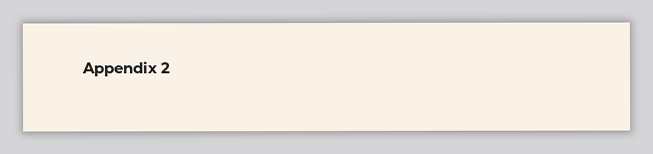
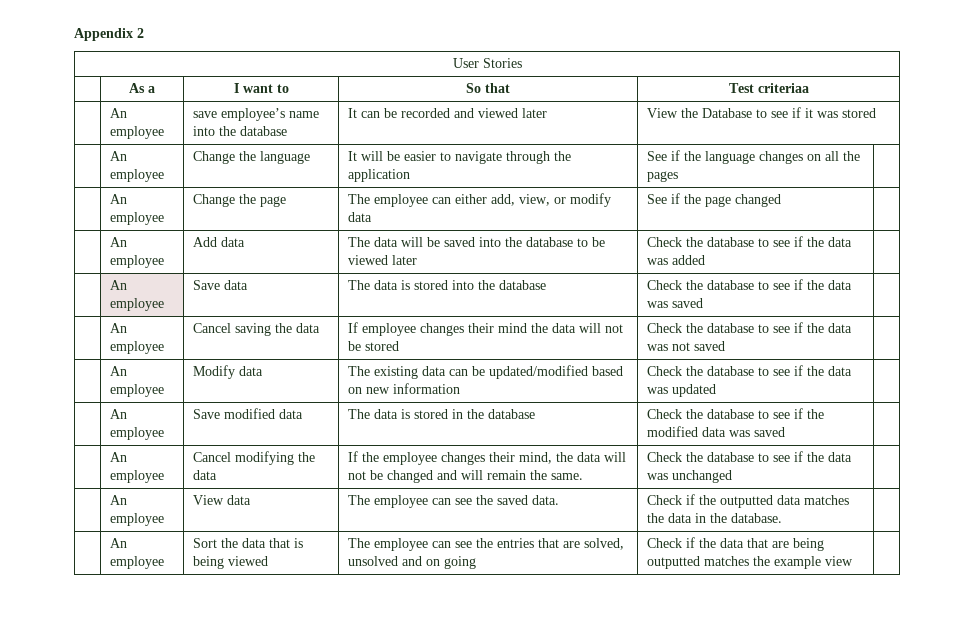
(171, 68) none -> [452,58,522,68] [129,83,155,93] [233,83,289,93] [466,83,510,93] [728,83,809,93] [109,108,127,118] [109,126,164,139] [192,108,319,121] [192,126,287,136] [347,108,547,118] [646,107,876,118] [109,151,127,161] [109,169,164,182] [192,151,310,164] [347,151,571,164] [347,169,410,182] [646,150,860,164] [646,171,678,182] [109,194,127,204] [109,212,164,225] [192,194,286,207] [347,193,611,207] [347,212,372,222] [646,193,781,207] [109,237,127,247] [109,255,164,268] [192,237,245,247] [347,237,605,247] [347,255,417,265] [646,236,852,247] [646,255,705,265] [109,280,127,290] [109,298,164,311] [192,280,248,290] [347,280,546,290] [646,279,852,290] [646,298,703,308] [109,323,127,333] [109,341,164,354] [192,323,320,336] [347,322,623,336] [347,341,399,351] [646,322,852,333] [646,341,725,351] [109,366,127,376] [109,384,164,397] [192,365,263,379] [347,365,623,379] [347,383,460,394] [646,365,852,376] [646,384,716,397] [109,409,127,419] [109,427,164,440] [192,408,303,419] [347,409,535,419] [646,408,824,419] [646,426,785,437] [109,452,127,462] [109,470,164,483] [192,451,315,465] [192,470,217,480] [347,451,626,465] [347,470,583,483] [646,451,852,462] [646,470,732,483] [109,495,127,505] [109,513,164,526] [192,495,251,505] [347,495,559,508] [646,494,849,508] [646,513,782,523] [109,538,127,548] [109,556,164,569] [192,538,303,548] [192,556,268,569] [347,538,624,551] [347,556,476,569] [646,537,824,551] [646,556,853,569] // User Stories // | As a | I want to | So that | Test criteriaa // | An employee | save employee’s name into the database | It can be recorded and viewed later | View the Database to see if it was stored // | An employee | Change the language | It will be easier to navigate through the application | See if the language changes on all the pages | // | An employee | Change the page | The employee can either add, view, or modify data | See if the page changed | // | An employee | Add data | The data will be saved into the database to be viewed later | Check the database to see if the data was added | // | An employee | Save data | The data is stored into the database | Check the database to see if the data was saved | // | An employee | Cancel saving the data | If employee changes their mind the data will not be stored | Check the database to see if the data was not saved | // | An employee | Modify data | The existing data can be updated/modified based on new information | Check the database to see if the data was updated | // | An employee | Save modified data | The data is stored in the database | Check the database to see if the modified data was saved | // | An employee | Cancel modifying the data | If the employee changes their mind, the data will not be changed and will remain the same. | Check the database to see if the data was unchanged | // | An employee | View data | The employee can see the saved data. | Check if the outputted data matches the data in the database. | // | An employee | Sort the data that is being viewed | The employee can see the entries that are solved, unsolved and on going | Check if the data that are being outputted matches the example view |

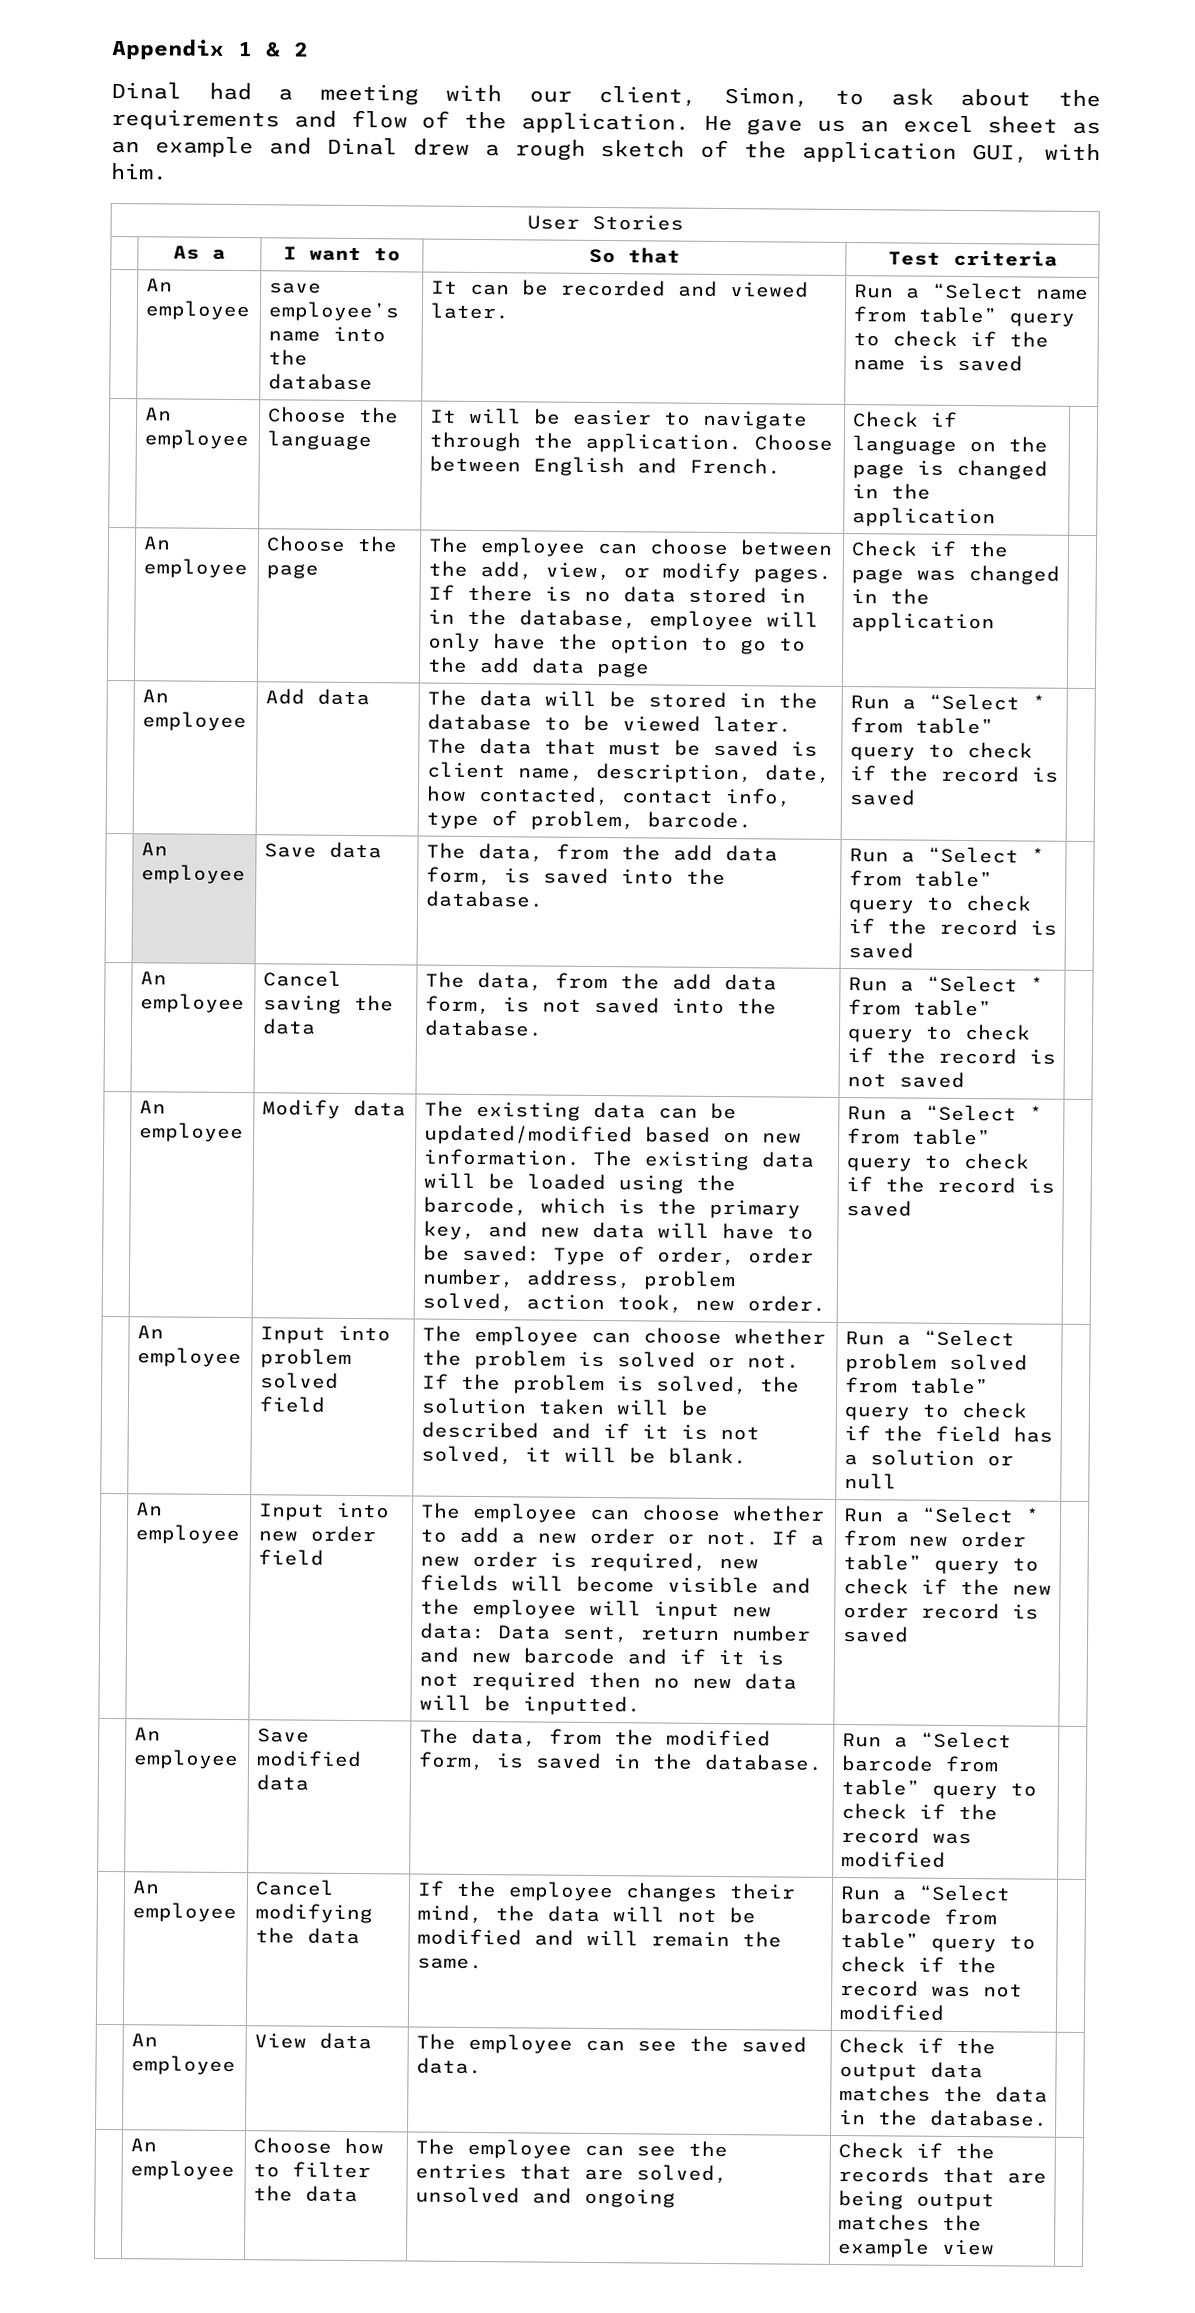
(133, 34) none -> [238,41,281,58] 1 &
(144, 33) none -> [111,81,1101,108] [111,108,1101,136] [111,136,1101,164] [110,162,168,181] // Dinal had a meeting with our client, Simon, to ask about the requirements and flow of the application. He gave us an excel sheet as an example and Dinal drew a rough sketch of the application GUI, with him.
[757,83,809,93] criteriaa -> [952,249,1058,267] criteria
[521,108,547,118] [646,107,876,118] [109,151,127,161] [109,169,164,182] [192,151,235,164] later | View the Database to see if it was stored // | An employee | Change -> [429,302,509,320] [853,282,1089,300] [852,306,1075,327] [852,330,1049,348] [852,354,1023,372] [144,407,172,421] [143,429,249,450] [267,406,347,423] later. | Run a “Select name from table” query to check if the name is saved // | An employee | Choose
[347,169,410,182] [646,150,860,164] [646,171,678,182] [109,194,127,204] [109,212,164,225] [192,194,235,207] application | See if the language changes on all the pages | // | An employee | Change -> [584,432,833,454] [428,455,781,477] [851,411,958,428] [851,435,1048,455] [851,459,1048,480] [851,483,931,500] [851,507,996,528] [142,536,171,550] [142,558,248,579] [265,535,346,552] application. Choose between English and French. | Check if language on the page is changed in the application | // | An employee | Choose
[454,194,487,204] either -> [648,538,833,556] [427,560,468,577] choose between the
[347,212,372,222] [646,194,667,204] data | See -> [752,567,832,583] [427,584,806,604] [427,608,819,631] [427,632,806,655] [426,656,650,678] [850,540,918,557] pages. If there is no data stored in in the database, employee will only have the option to go to the add data page | Check
[734,194,781,207] changed -> [915,565,1060,585] [850,588,930,605] [850,612,995,633] was changed in the application
[443,237,501,247] saved into -> [647,691,766,709] stored in
[391,255,417,265] [646,236,852,247] [646,255,705,265] later | Check the database to see if the data was added -> [712,715,792,733] [426,737,818,757] [426,761,831,784] [425,785,792,807] [425,810,752,831] [849,693,1046,711] [849,717,994,735] [849,742,1033,761] [849,765,1059,783] [848,789,916,806] later. The data that must be saved is client name, description, date, how contacted, contact info, type of problem, barcode. | Run a “Select * from table” query to check if the record is saved
[373,280,546,290] [646,279,852,290] [646,301,668,308] data is stored into the database | Check the database to see if the data was -> [477,843,778,862] [425,866,726,886] [425,890,544,908] [848,846,1045,864] [848,870,993,888] [848,895,1032,914] [847,918,1057,936] data, from the add data form, is saved into the database. | Run a “Select * from table” query to check if the record is
[347,322,623,336] [347,341,399,351] [646,322,852,333] [646,344,668,351] If employee changes their mind the data will not be stored | Check the database to see if the data was -> [424,971,777,991] [424,995,777,1015] [423,1019,543,1037] [847,975,1044,993] [847,999,992,1017] [846,1024,1031,1043] [846,1047,1056,1065] The data, from the add data form, is not saved into the database. | Run a “Select * from table” query to check if the record is
[392,383,460,394] [646,365,852,376] [646,384,716,397] information | Check the database to see if the data was updated -> [422,1148,815,1171] [422,1172,736,1194] [422,1196,801,1219] [422,1220,814,1241] [422,1244,814,1266] [421,1268,736,1291] [421,1292,826,1313] [846,1104,1043,1122] [846,1128,991,1146] [845,1152,1030,1172] [845,1176,1055,1194] [845,1200,912,1217] [136,1325,164,1339] [136,1347,242,1368] [259,1325,391,1344] [259,1348,352,1368] [259,1372,339,1389] [258,1396,326,1413] [421,1325,826,1346] [421,1349,800,1370] [421,1373,800,1395] [420,1397,709,1416] [420,1421,760,1441] [420,1445,747,1465] [844,1329,1015,1347] [844,1353,1028,1373] [844,1377,989,1395] [843,1401,1027,1421] [843,1425,1053,1443] [843,1449,1014,1467] [843,1473,897,1490] [135,1502,163,1516] [134,1524,240,1545] [258,1502,390,1521] [257,1525,376,1543] [257,1549,324,1566] [420,1502,825,1523] [419,1526,824,1546] [419,1550,759,1572] [419,1574,811,1594] [419,1598,772,1621] [419,1622,811,1643] [418,1646,784,1666] [418,1670,797,1691] [418,1694,641,1716] [843,1506,1040,1524] [842,1530,1026,1548] [842,1554,1039,1575] [842,1578,1052,1596] [842,1602,1039,1620] [842,1626,909,1643] information. The existing data will be loaded using the barcode, which is the primary key, and new data will have to be saved: Type of order, order number, address, problem solved, action took, new order. | Run a “Select * from table” query to check if the record is saved | // | An employee | Input into problem solved field | The employee can choose whether the problem is solved or not. If the problem is solved, the solution taken will be described and if it is not solved, it will be blank. | Run a “Select problem solved from table” query to check if the field has a solution or null | // | An employee | Input into new order field | The employee can choose whether to add a new order or not. If a new order is required, new fields will become visible and the employee will input new data: Data sent, return number and new barcode and if it is not required then no new data will be inputted. | Run a “Select * from new order table” query to check if the new order record is saved
[373,409,535,419] [646,408,824,419] [646,426,785,437] data is stored in the database | Check the database to see if the modified data was saved -> [470,1727,771,1747] [417,1751,823,1771] [841,1731,1012,1749] [840,1755,999,1773] [840,1779,1037,1800] [840,1803,998,1821] [840,1827,972,1845] [840,1851,946,1868] data, from the modified form, is saved in the database. | Run a “Select barcode from table” query to check if the record was modified
[386,470,433,483] changed -> [416,1928,522,1946] modified
[646,451,852,462] [646,470,732,483] Check the database to see if the data was unchanged -> [839,1884,1011,1902] [839,1908,997,1926] [839,1932,1036,1953] [839,1956,997,1974] [839,1980,1023,1998] [838,2004,945,2021] Run a “Select barcode from table” query to check if the record was not modified
[719,495,773,508] outputted -> [838,2064,918,2081] output
[192,538,303,548] [192,556,268,569] Sort the data that is being viewed -> [252,2137,384,2155] [252,2161,371,2179] [252,2185,358,2203] Choose how to filter the data
[425,556,476,569] [646,537,744,548] on going | Check if the data -> [583,2188,676,2208] [837,2142,995,2160] [837,2166,930,2183] ongoing | Check if the records
[646,556,700,569] outputted -> [915,2193,995,2211] output

